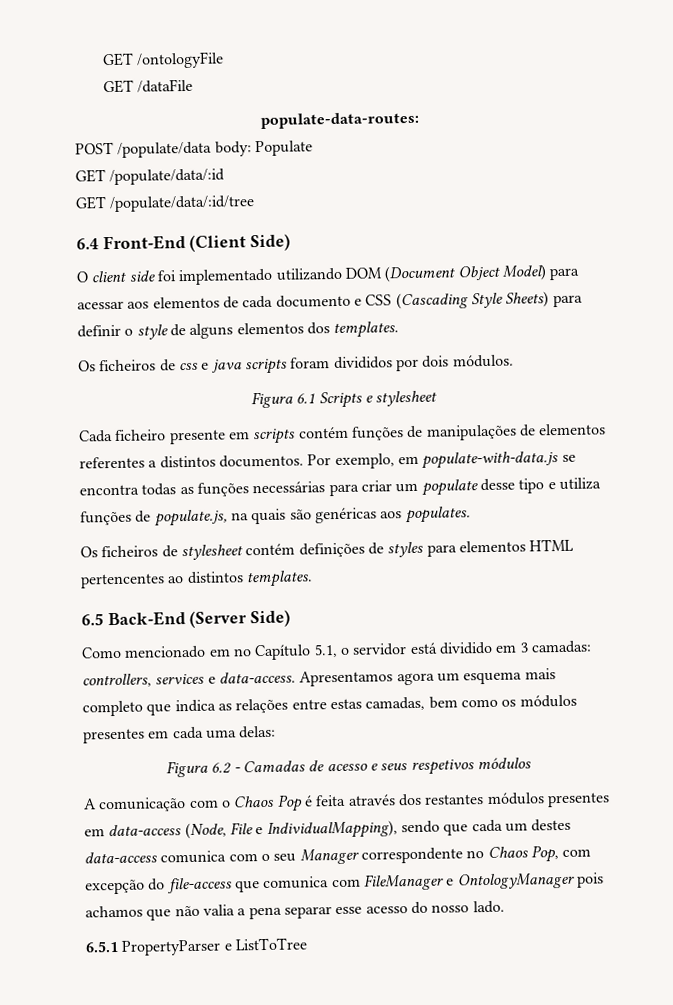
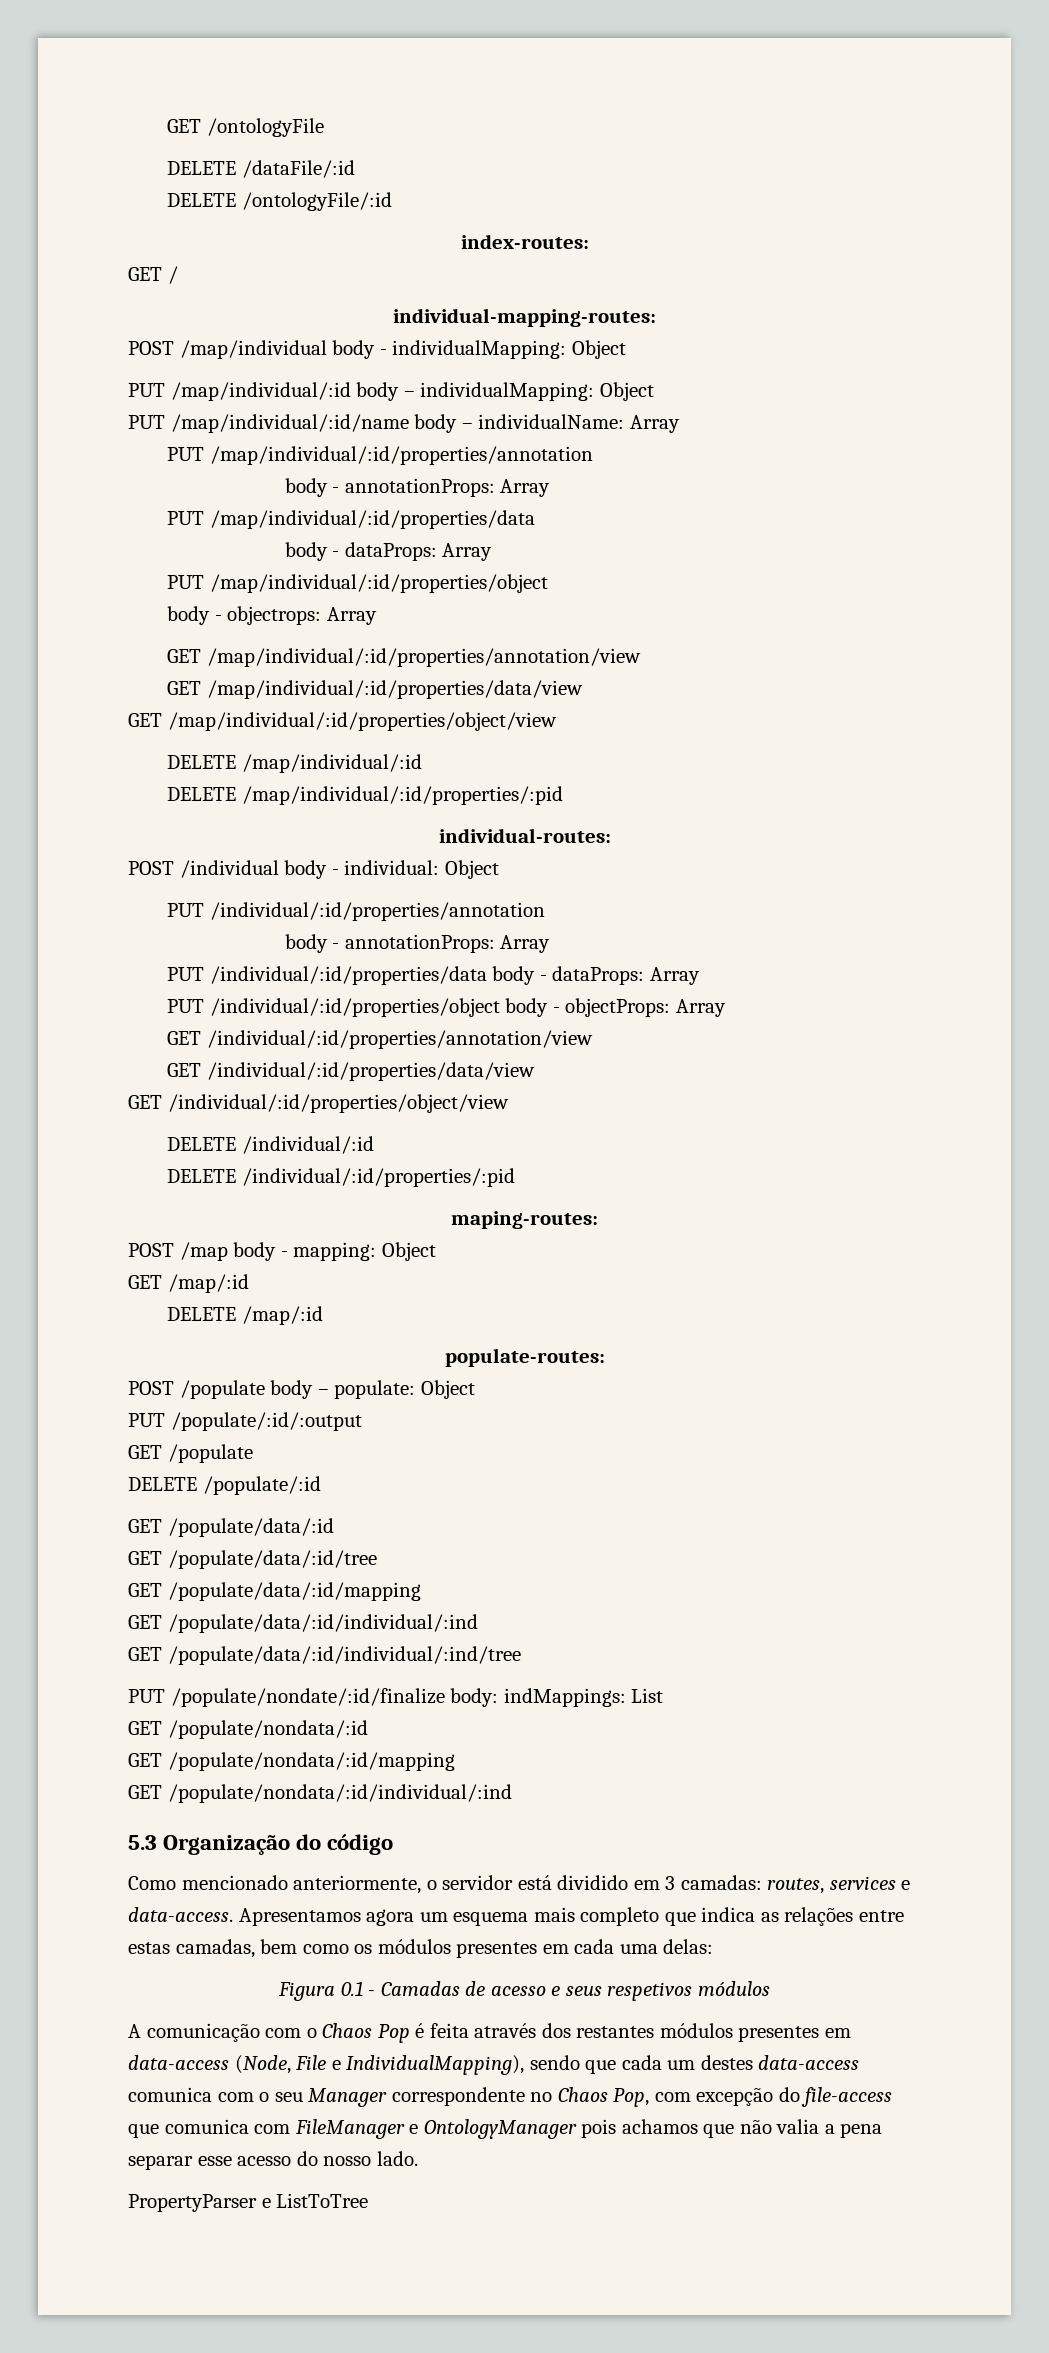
[102,78,193,94] [260,111,419,129] [75,140,313,158] [75,168,226,186] [75,195,256,213] [76,233,292,252] [76,264,581,286] [77,291,583,310] [77,321,400,340] [78,354,514,375] [250,390,438,409] [79,423,607,445] [79,451,576,470] [79,477,601,497] [80,506,471,527] [80,538,575,561] [80,570,313,589] [81,609,292,628] [81,644,338,661] // GET /dataFile // populate-data-routes: // POST /populate/data body: Populate // GET /populate/data/:id // GET /populate/data/:id/tree // 6.4 Front-End (Client Side) // O client side foi implementado utilizando DOM (Document Object Model) para acessar aos elementos de cada documento e CSS (Cascading Style Sheets) para definir o style de alguns elementos dos templates. // Os ficheiros de css e java scripts foram divididos por dois módulos. // Figura 6.1 Scripts e stylesheet // Cada ficheiro presente em scripts contém funções de manipulações de elementos referentes a distintos documentos. Por exemplo, em populate-with-data.js se encontra todas as funções necessárias para criar um populate desse tipo e utiliza funções de populate.js, na quais são genéricas aos populates. // Os ficheiros de stylesheet contém definições de styles para elementos HTML pertencentes ao distintos templates. // 6.5 Back-End (Server Side) // Como mencionado em no Capítulo 5.1, -> [167,160,355,178] [167,192,392,211] [460,234,589,249] [128,266,178,284] [393,308,656,327] [128,340,626,359] [128,382,654,401] [128,414,680,433] [167,446,593,465] [284,478,551,497] [167,510,535,529] [284,542,493,561] [167,574,548,593] [167,606,377,625] [167,648,641,667] [167,680,583,699] [128,712,557,731] [167,754,422,773] [167,786,563,805] [438,828,611,843] [128,860,499,879] [167,902,545,921] [284,934,551,953] [167,966,700,985] [167,998,726,1017] [167,1030,593,1049] [167,1062,535,1081] [128,1094,509,1113] [167,1136,374,1154] [167,1168,515,1187] [451,1211,598,1229] [128,1242,436,1261] [128,1274,249,1293] [167,1306,323,1325] [444,1348,605,1367] [128,1380,475,1399] [128,1412,362,1431] [128,1444,253,1463] [128,1476,321,1495] [128,1518,334,1537] [128,1550,377,1569] [128,1582,421,1601] [128,1614,478,1633] [128,1646,521,1665] [128,1688,664,1707] [128,1720,368,1739] [128,1752,455,1771] [128,1784,512,1803] [128,1834,394,1855] [128,1875,422,1894] // DELETE /dataFile/:id // DELETE /ontologyFile/:id // index-routes: // GET / // individual-mapping-routes: // POST /map/individual body - individualMapping: Object // PUT /map/individual/:id body – individualMapping: Object // PUT /map/individual/:id/name body – individualName: Array // PUT /map/individual/:id/properties/annotation // body - annotationProps: Array // PUT /map/individual/:id/properties/data // body - dataProps: Array // PUT /map/individual/:id/properties/object // body - objectrops: Array // GET /map/individual/:id/properties/annotation/view // GET /map/individual/:id/properties/data/view // GET /map/individual/:id/properties/object/view // DELETE /map/individual/:id // DELETE /map/individual/:id/properties/:pid // individual-routes: // POST /individual body - individual: Object // PUT /individual/:id/properties/annotation // body - annotationProps: Array // PUT /individual/:id/properties/data body - dataProps: Array // PUT /individual/:id/properties/object body - objectProps: Array // GET /individual/:id/properties/annotation/view // GET /individual/:id/properties/data/view // GET /individual/:id/properties/object/view // DELETE /individual/:id // DELETE /individual/:id/properties/:pid // maping-routes: // POST /map body - mapping: Object // GET /map/:id // DELETE /map/:id // populate-routes: // POST /populate body – populate: Object // PUT /populate/:id/:output // GET /populate // DELETE /populate/:id // GET /populate/data/:id // GET /populate/data/:id/tree // GET /populate/data/:id/mapping // GET /populate/data/:id/individual/:ind // GET /populate/data/:id/individual/:ind/tree // PUT /populate/nondate/:id/finalize body: indMappings: List // GET /populate/nondata/:id // GET /populate/nondata/:id/mapping // GET /populate/nondata/:id/individual/:ind // 5.3 Organização do código // Como mencionado anteriormente,
[82,673,152,688] controllers, -> [767,1878,825,1894] routes,
[211,762,233,774] 6.2 -> [340,1981,363,1996] 0.1
[85,940,119,953] 6.5.1 -> (418, 2158) none

